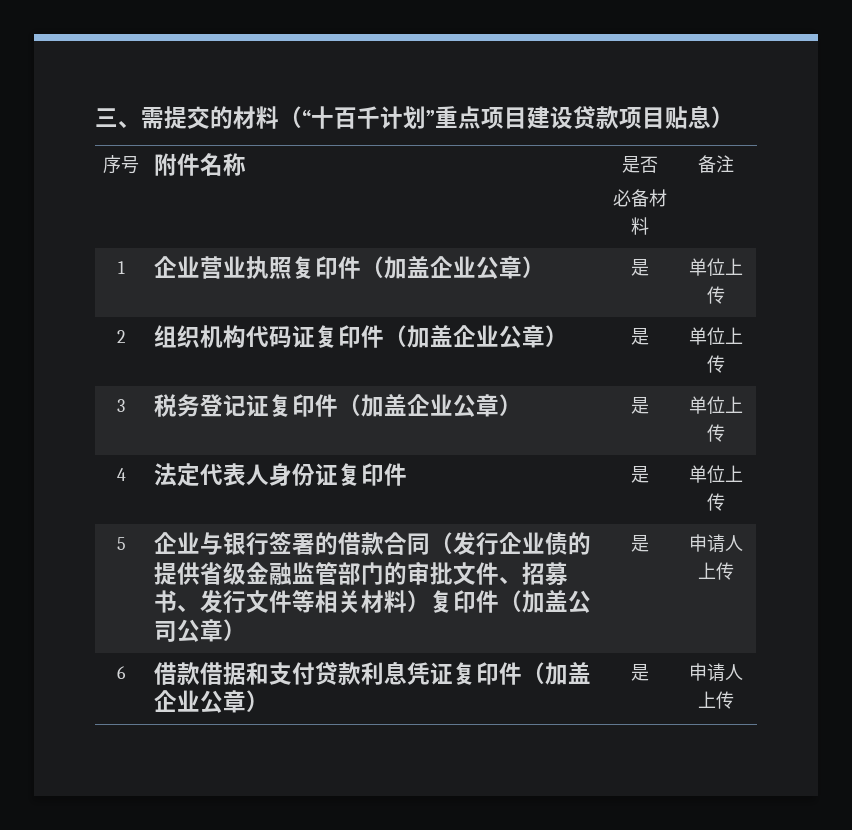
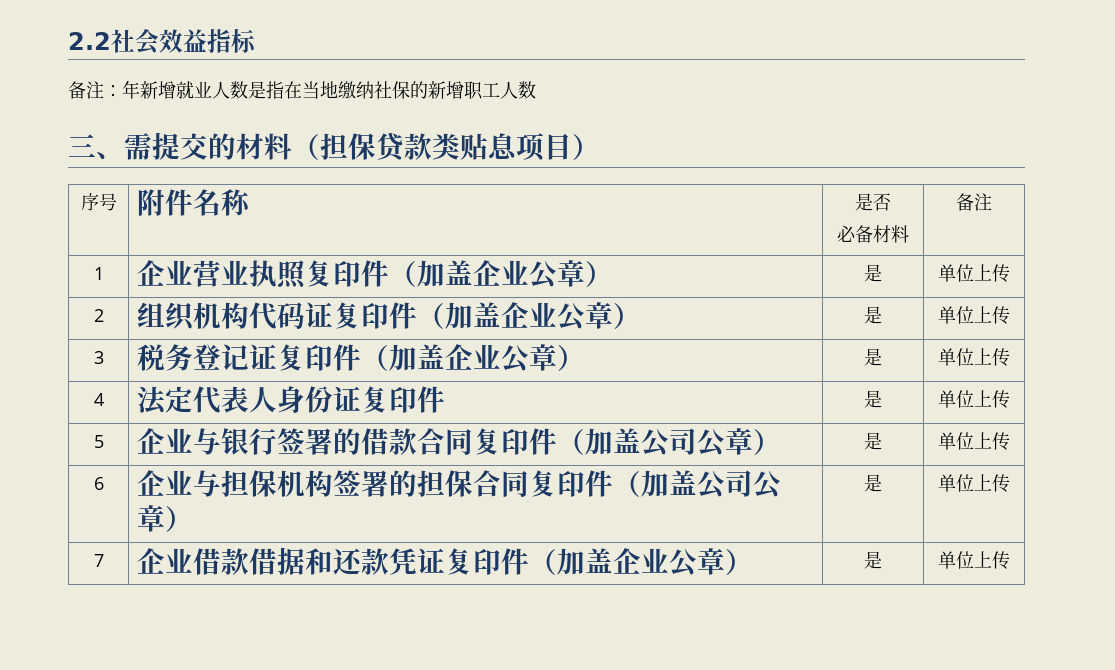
(95, 117) none -> [68,29,257,55] [68,80,536,100] 2.2社会效益指标 // 备注：年新增就业人数是指在当地缴纳社保的新增职工人数 //
[302,105,711,129] “十百千计划”重点项目建设贷款项目贴息 -> [320,133,572,162] 担保贷款类贴息项目
[429,532,591,555] [153,561,568,586] [153,590,591,613] [153,619,246,642] [630,535,649,552] [689,534,743,553] （发行企业债的提供省级金融监管部门的审批文件、招募书、发行文件等相关材料）复印件（加盖公司公章） | 是 | 申请人 -> [473,428,782,457] [864,432,882,450] [938,432,974,450] 复印件（加盖公司公章） | 是 | 单位
[153,661,407,685] 借款借据和支付贷款利息 -> [137,470,782,499] [137,505,194,532] [864,474,882,492] [938,474,1010,493] [93,554,104,567] [137,547,390,575] 企业与担保机构签署的担保合同复印件（加盖公司公章） | 是 | 单位上传 // 7 | 企业借款借据和还款
[689,663,743,682] 申请人 -> [938,551,974,569] 单位

